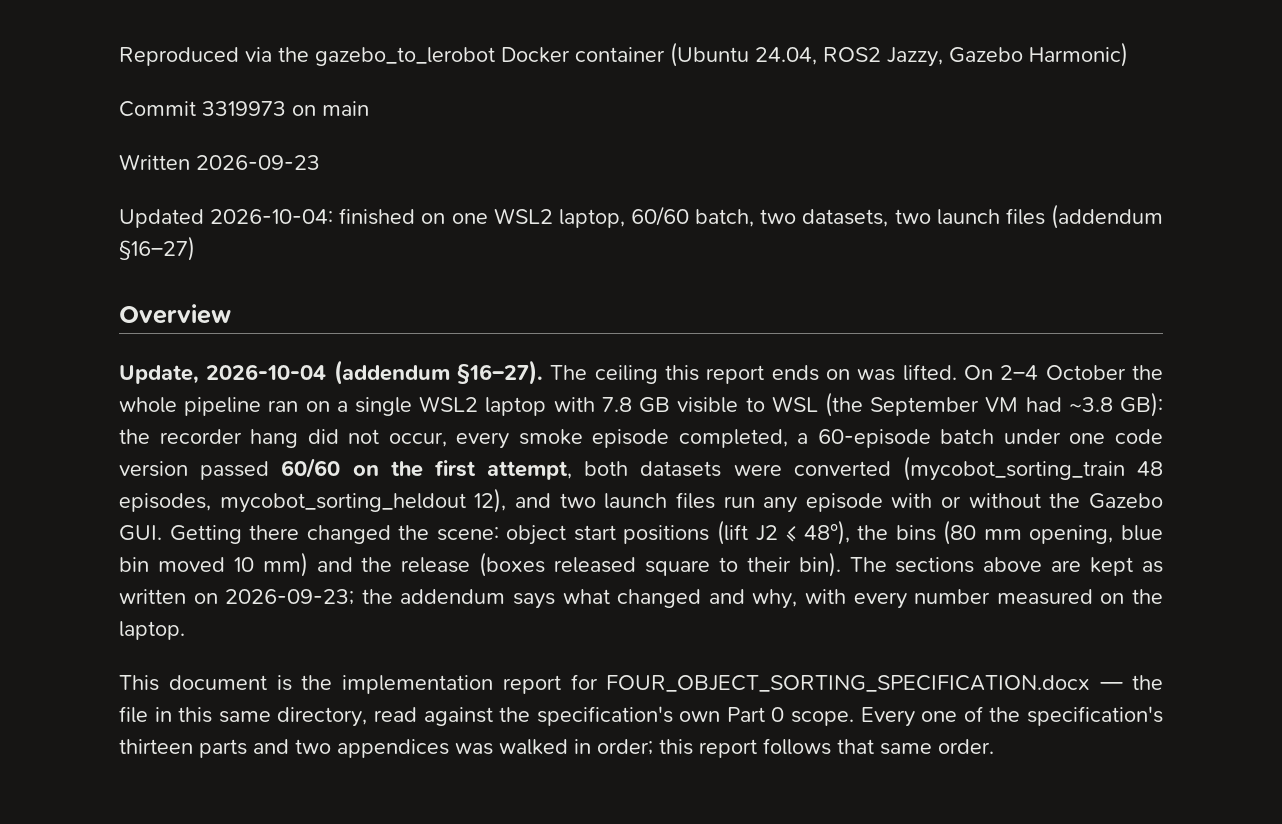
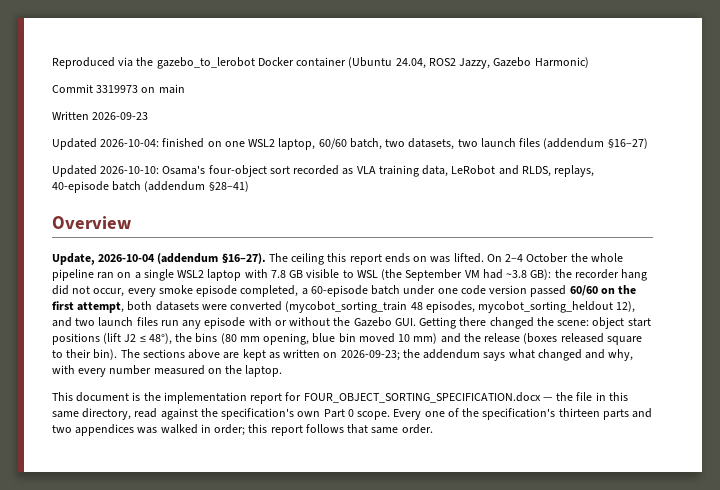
(195, 248) none -> [52,165,595,177] [52,181,249,193] // Updated 2026-10-10: Osama's four-object sort recorded as VLA training data, LeRobot and RLDS, replays, 40-episode batch (addendum §28–41)

